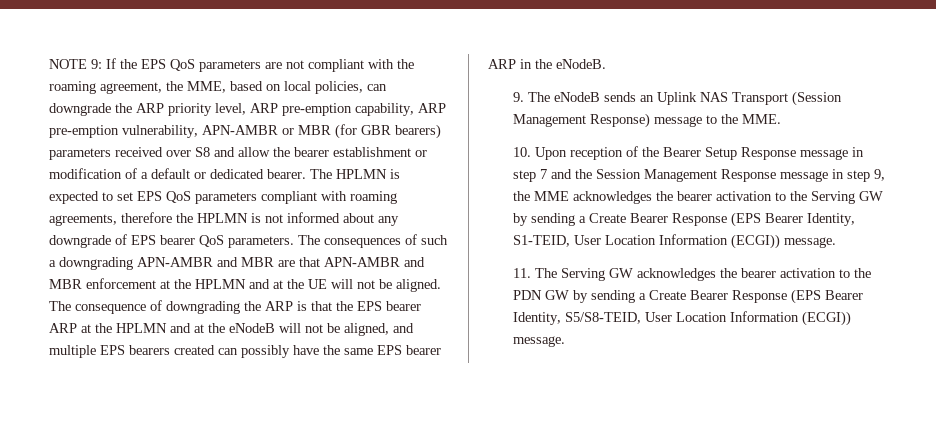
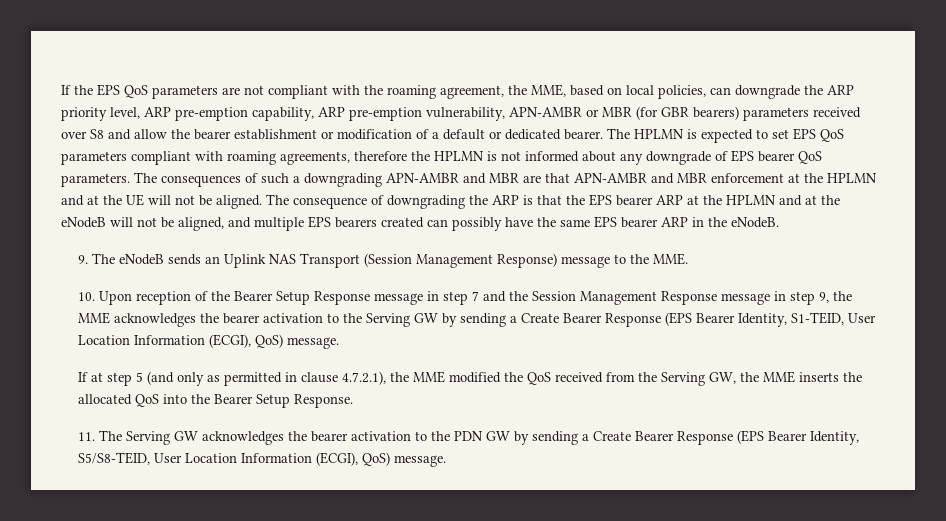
[49,59,102,69] NOTE 9: -> (61, 90) none
[731,234,837,249] (ECGI)) message. -> [209,334,340,349] [78,371,863,386] [78,394,354,408] (ECGI), QoS) message. // If at step 5 (and only as permitted in clause 4.7.2.1), the MME modified the QoS received from the Serving GW, the MME inserts the allocated QoS into the Bearer Setup Response.
[802,311,852,326] (ECGI)) -> [316,452,391,466] (ECGI), QoS)

